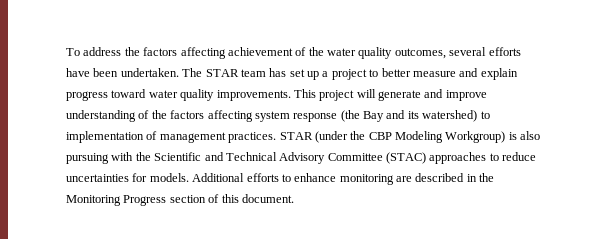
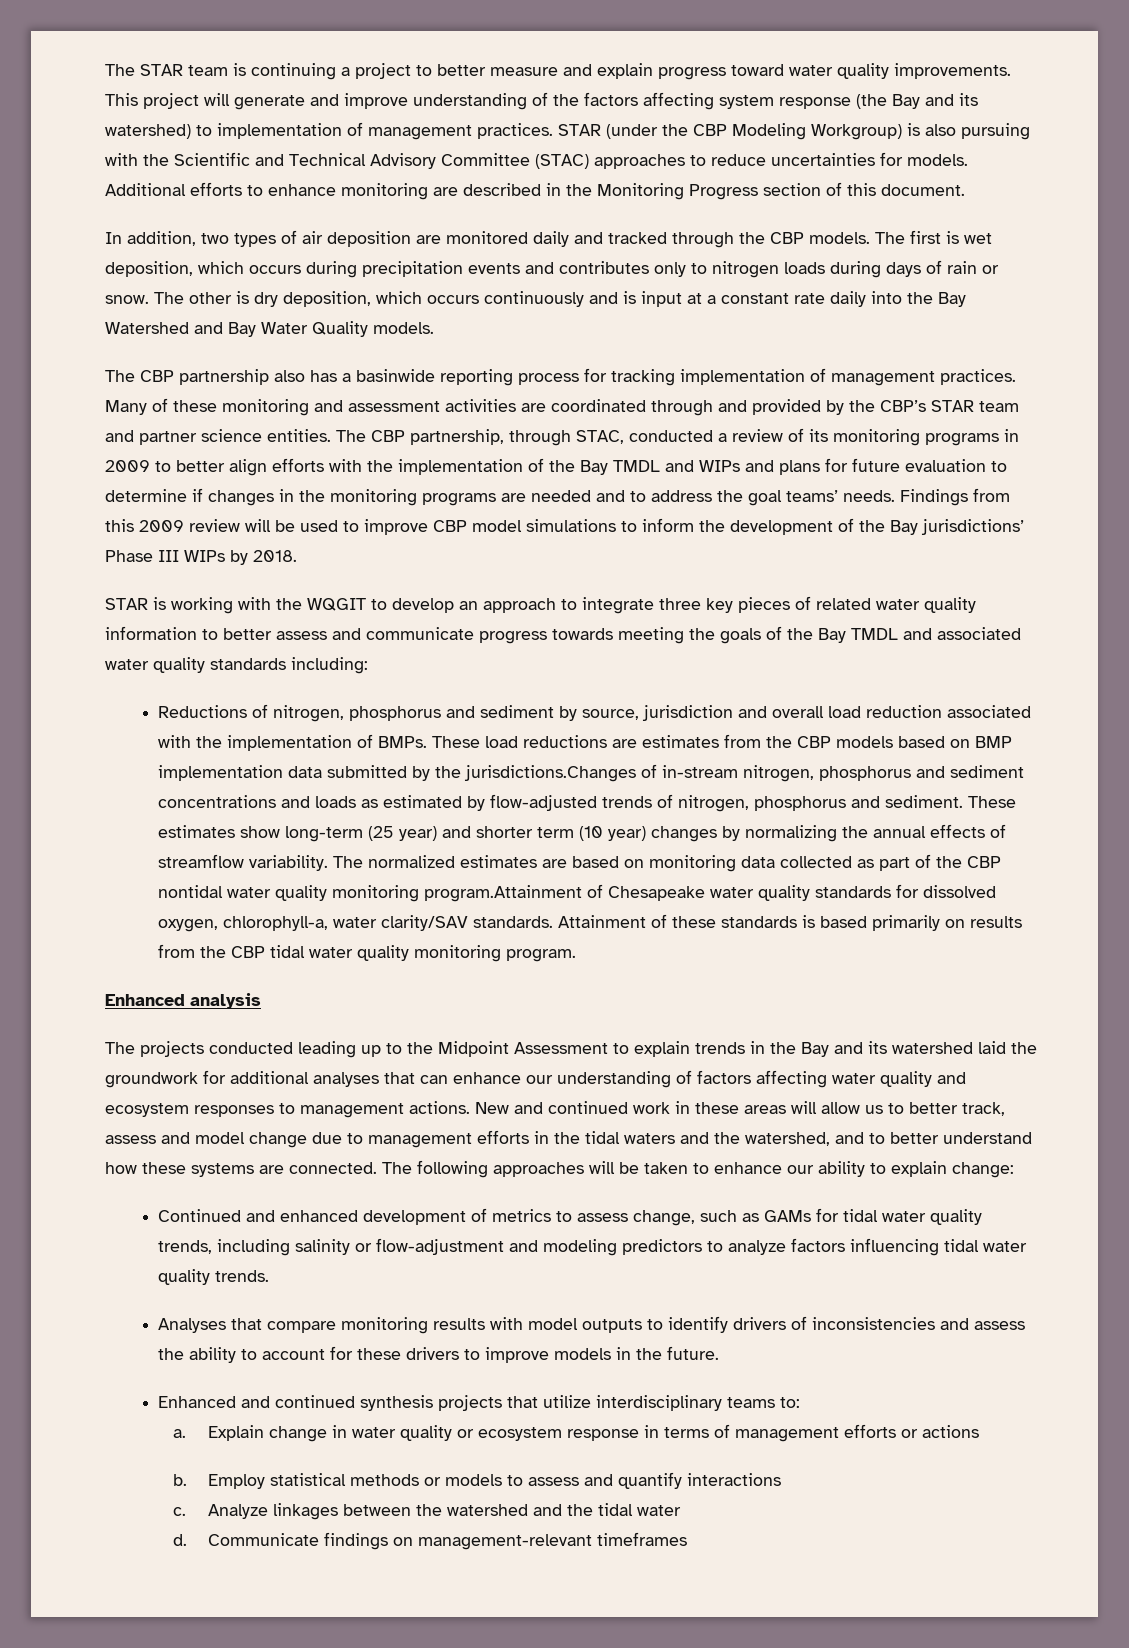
[66,47,521,59] [66,68,319,80] To address the factors affecting achievement of the water quality outcomes, several efforts have been undertaken. The STAR team has set up -> [105,63,336,80] The STAR team is continuing
(294, 198) none -> [105,230,992,248] [105,260,999,278] [105,291,966,307] [105,321,434,337] [105,368,1016,386] [105,398,1019,416] [105,428,1019,446] [105,458,1007,476] [105,488,1010,506] [105,518,1024,535] [105,550,297,565] [105,596,976,614] [105,626,1021,644] [105,657,368,674] [158,704,1032,722] [158,734,1013,751] [158,764,1025,782] [158,794,1017,812] [158,824,1007,842] [158,854,1002,872] [158,884,997,902] [158,914,1023,932] [158,944,577,962] [105,993,261,1009] [105,1041,1037,1058] [105,1070,966,1088] [105,1101,1005,1118] [105,1130,1032,1148] [105,1160,1014,1178] [158,1208,983,1226] [158,1238,1028,1256] [158,1269,270,1285] [158,1316,1026,1334] [158,1346,720,1363] [158,1395,801,1411] [173,1424,979,1442] [173,1472,781,1489] [173,1503,681,1520] [173,1532,687,1550] // In addition, two types of air deposition are monitored daily and tracked through the CBP models. The first is wet deposition, which occurs during precipitation events and contributes only to nitrogen loads during days of rain or snow. The other is dry deposition, which occurs continuously and is input at a constant rate daily into the Bay Watershed and Bay Water Quality models. // The CBP partnership also has a basinwide reporting process for tracking implementation of management practices. Many of these monitoring and assessment activities are coordinated through and provided by the CBP’s STAR team and partner science entities. The CBP partnership, through STAC, conducted a review of its monitoring programs in 2009 to better align efforts with the implementation of the Bay TMDL and WIPs and plans for future evaluation to determine if changes in the monitoring programs are needed and to address the goal teams’ needs. Findings from this 2009 review will be used to improve CBP model simulations to inform the development of the Bay jurisdictions’ Phase III WIPs by 2018. // STAR is working with the WQGIT to develop an approach to integrate three key pieces of related water quality information to better assess and communicate progress towards meeting the goals of the Bay TMDL and associated water quality standards including: // Reductions of nitrogen, phosphorus and sediment by source, jurisdiction and overall load reduction associated with the implementation of BMPs. These load reductions are estimates from the CBP models based on BMP implementation data submitted by the jurisdictions.Changes of in-stream nitrogen, phosphorus and sediment concentrations and loads as estimated by flow-adjusted trends of nitrogen, phosphorus and sediment. These estimates show long-term (25 year) and shorter term (10 year) changes by normalizing the annual effects of streamflow variability. The normalized estimates are based on monitoring data collected as part of the CBP nontidal water quality monitoring program.Attainment of Chesapeake water quality standards for dissolved oxygen, chlorophyll-a, water clarity/SAV standards. Attainment of these standards is based primarily on results from the CBP tidal water quality monitoring program. // Enhanced analysis // The projects conducted leading up to the Midpoint Assessment to explain trends in the Bay and its watershed laid the groundwork for additional analyses that can enhance our understanding of factors affecting water quality and ecosystem responses to management actions. New and continued work in these areas will allow us to better track, assess and model change due to management efforts in the tidal waters and the watershed, and to better understand how these systems are connected. The following approaches will be taken to enhance our ability to explain change: // Continued and enhanced development of metrics to assess change, such as GAMs for tidal water quality trends, including salinity or flow-adjustment and modeling predictors to analyze factors influencing tidal water quality trends. // Analyses that compare monitoring results with model outputs to identify drivers of inconsistencies and assess the ability to account for these drivers to improve models in the future. // Enhanced and continued synthesis projects that utilize interdisciplinary teams to: // a. Explain change in water quality or ecosystem response in terms of management efforts or actions // b. Employ statistical methods or models to assess and quantify interactions // c. Analyze linkages between the watershed and the tidal water // d. Communicate findings on management-relevant timeframes

